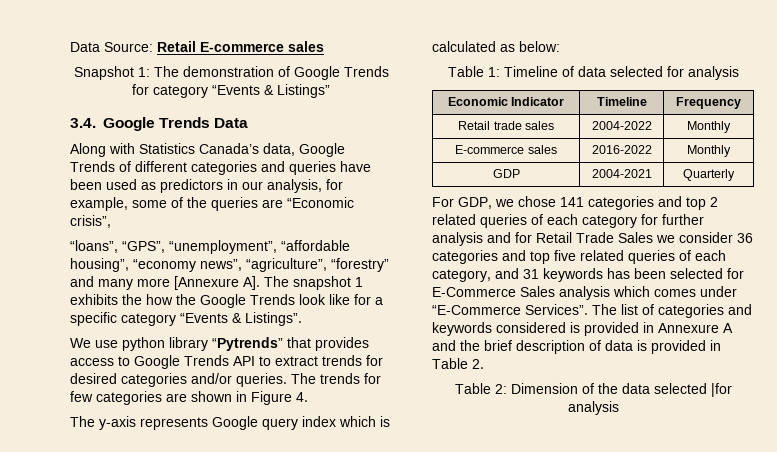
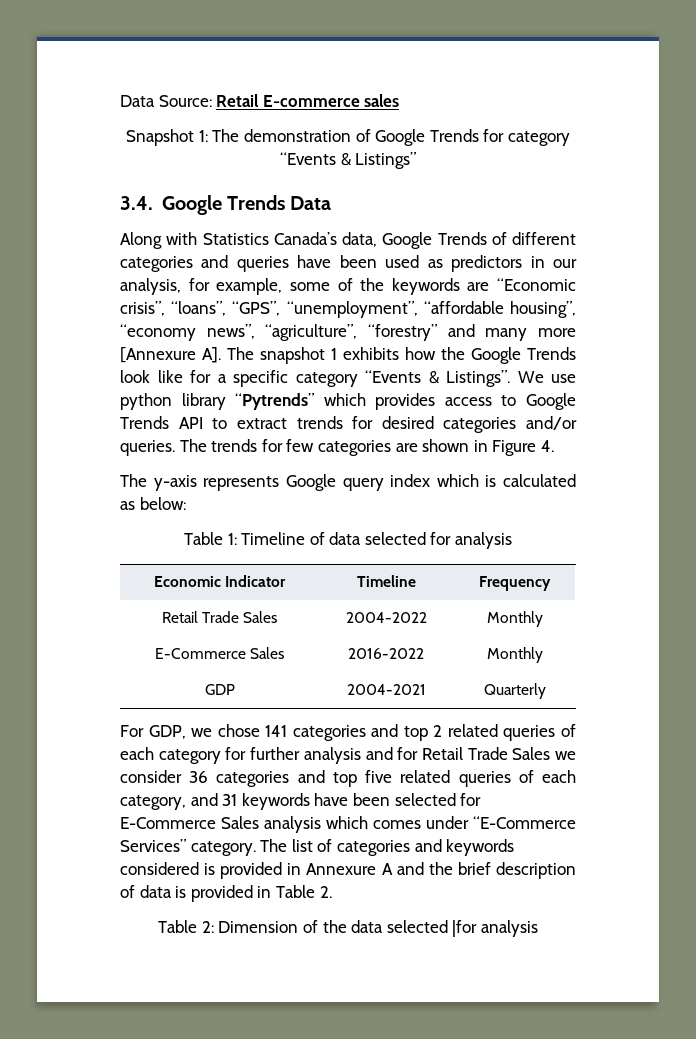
[211,197,258,211] queries -> [391,278,460,295] keywords
(111, 221) // -> (165, 308) none
[122,294,142,305] the -> (399, 353) none
(302, 319) // -> (510, 378) none
[287,337,311,348] that -> [323,393,366,406] which
[493,121,554,130] trade sales -> [202,611,278,623] Trade Sales
[455,145,557,154] E-commerce sales -> [154,647,285,659] E-Commerce Sales
[607,268,630,279] has -> [314,793,349,806] have
[525,304,588,315] Services”. -> [120,839,256,856] Services” category.

